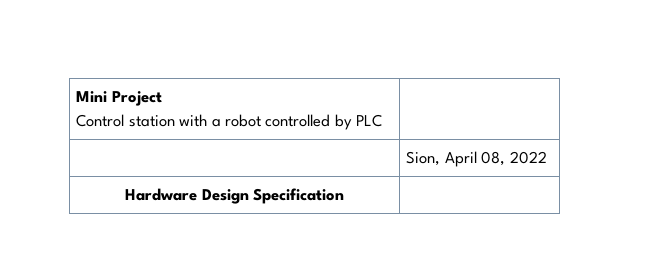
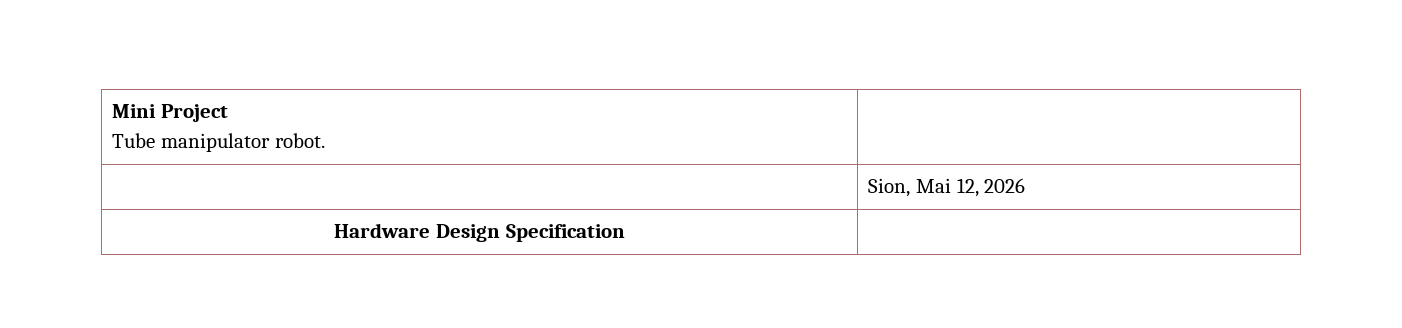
[76,114,383,130] [406,151,547,167] Control station with a robot controlled by PLC | // | Sion, April 08, 2022 -> [112,133,325,152] [868,178,1026,197] Tube manipulator robot. | // | Sion, Mai 12, 2026

